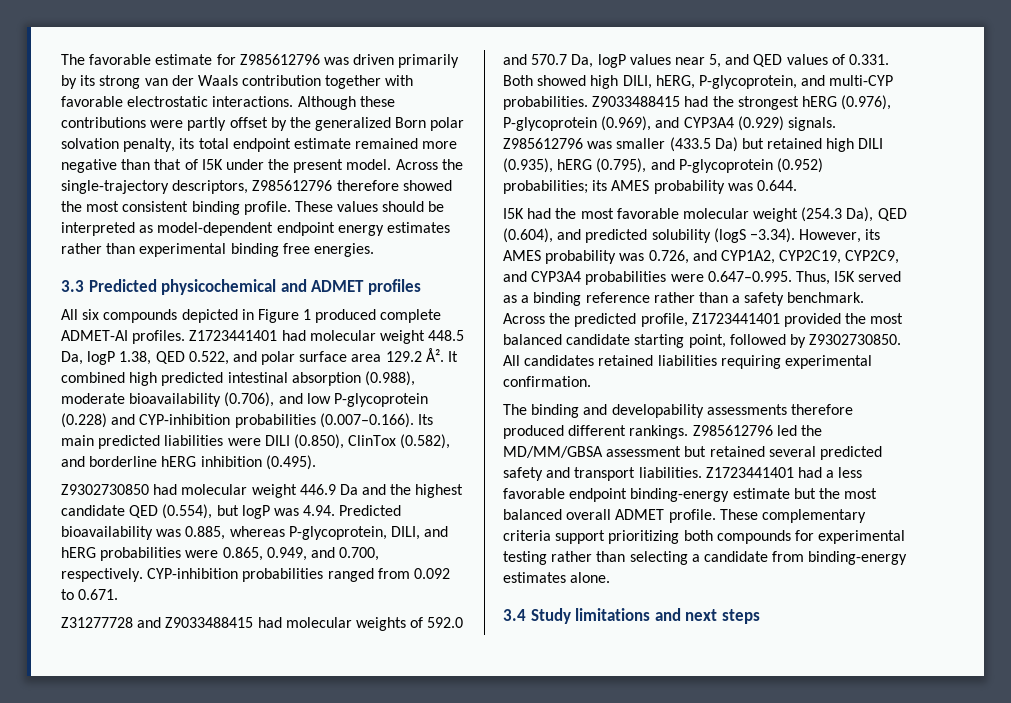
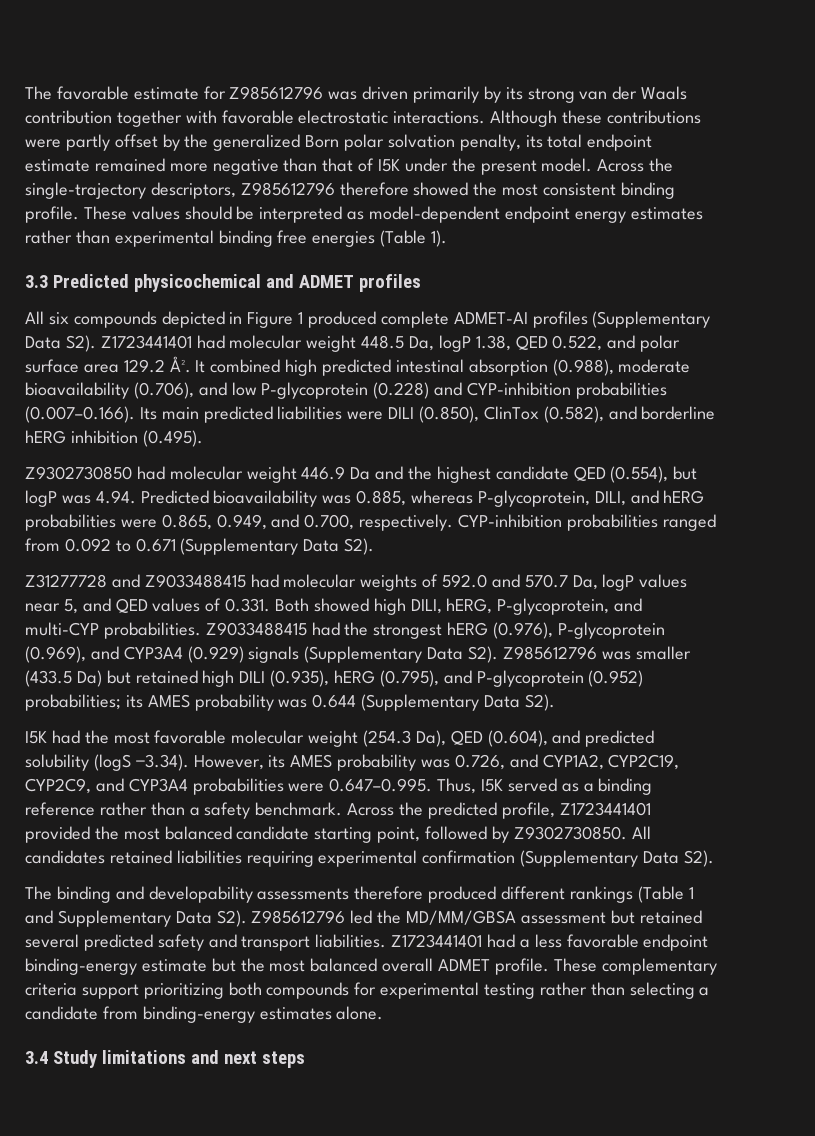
[313,243,374,257] energies. -> [312,230,448,247] energies (Table 1).
[132,330,186,344] profiles. -> [532,311,711,328] [25,335,96,352] profiles (Supplementary Data S2).
[78,589,119,600] 0.671. -> [135,538,375,555] 0.671 (Supplementary Data S2).
[787,117,836,131] signals. -> [248,646,499,663] signals (Supplementary Data S2).
[756,180,797,191] 0.644. -> [312,694,555,711] 0.644 (Supplementary Data S2).
[503,376,591,387] confirmation. -> [422,850,714,867] confirmation (Supplementary Data S2).
[629,425,689,439] rankings. -> [569,886,694,903] [25,910,247,927] rankings (Table 1 and Supplementary Data S2).

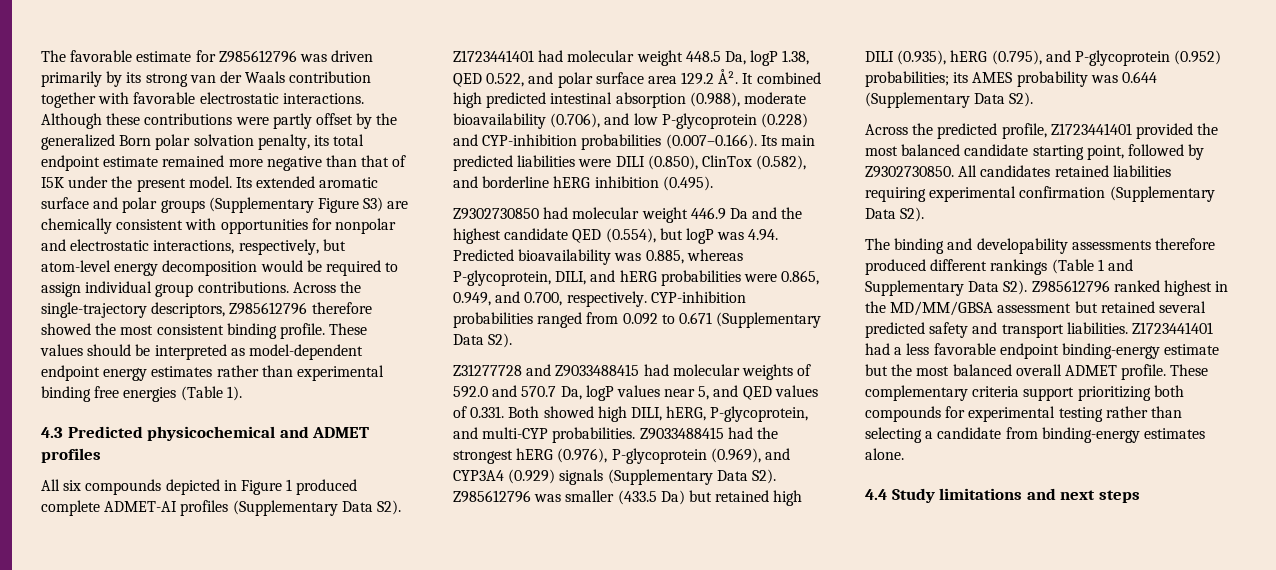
(593, 165) none -> [235,176,379,188] [41,197,409,213] [41,218,396,234] [41,239,346,255] [41,260,399,276] [41,281,289,297] Its extended aromatic surface and polar groups (Supplementary Figure S3) are chemically consistent with opportunities for nonpolar and electrostatic interactions, respectively, but atom-level energy decomposition would be required to assign individual group contributions.
[25,275,48,288] 3.3 -> [41,427,63,438] 4.3
[25,730,655,747] [25,754,680,771] [25,778,653,795] [25,802,343,819] I5K had the most favorable molecular weight (254.3 Da), QED (0.604), and predicted solubility (logS −3.34). However, its AMES probability was 0.726, and CYP1A2, CYP2C19, CYP2C9, and CYP3A4 probabilities were 0.647–0.995. Thus, I5K served as a binding reference rather than a safety benchmark. -> (1034, 99) none
[350,910,373,924] led -> [1113,280,1229,296] ranked highest in
[25,1051,48,1064] 3.4 -> [865,489,887,500] 4.4

